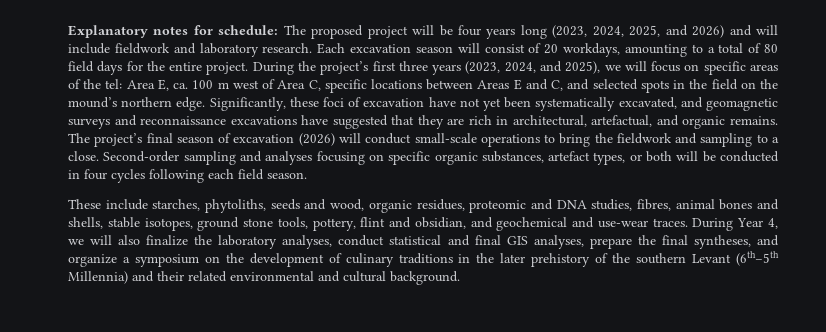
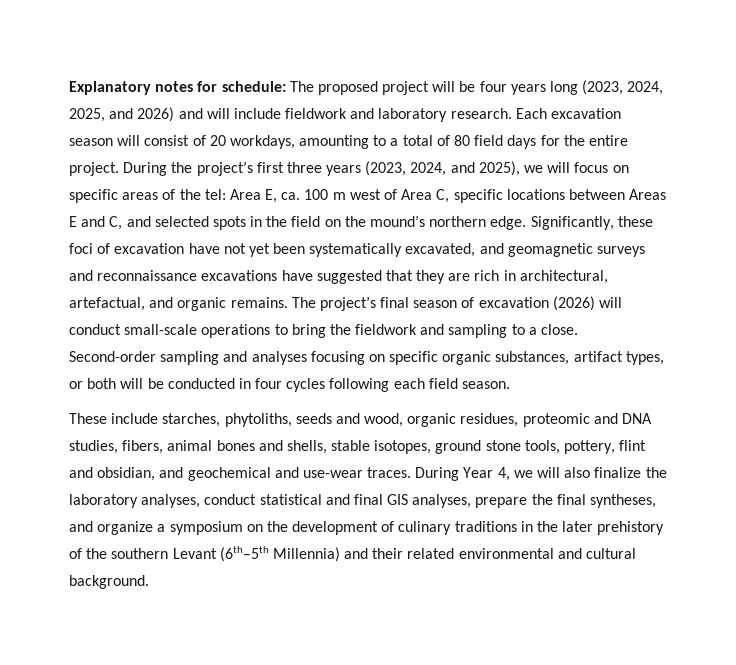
[548,151,591,161] artefact -> [573,351,623,362] artifact
[636,199,671,211] fibres, -> [122,440,164,454] fibers,

